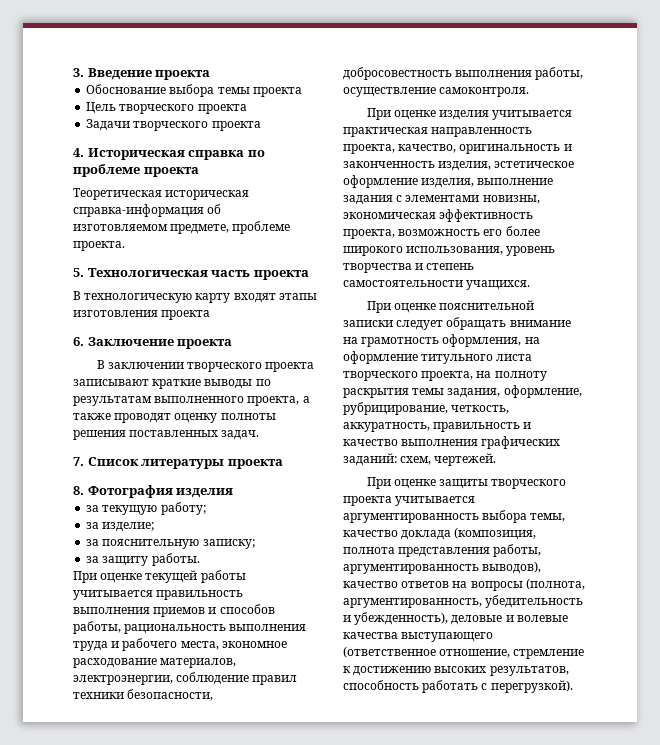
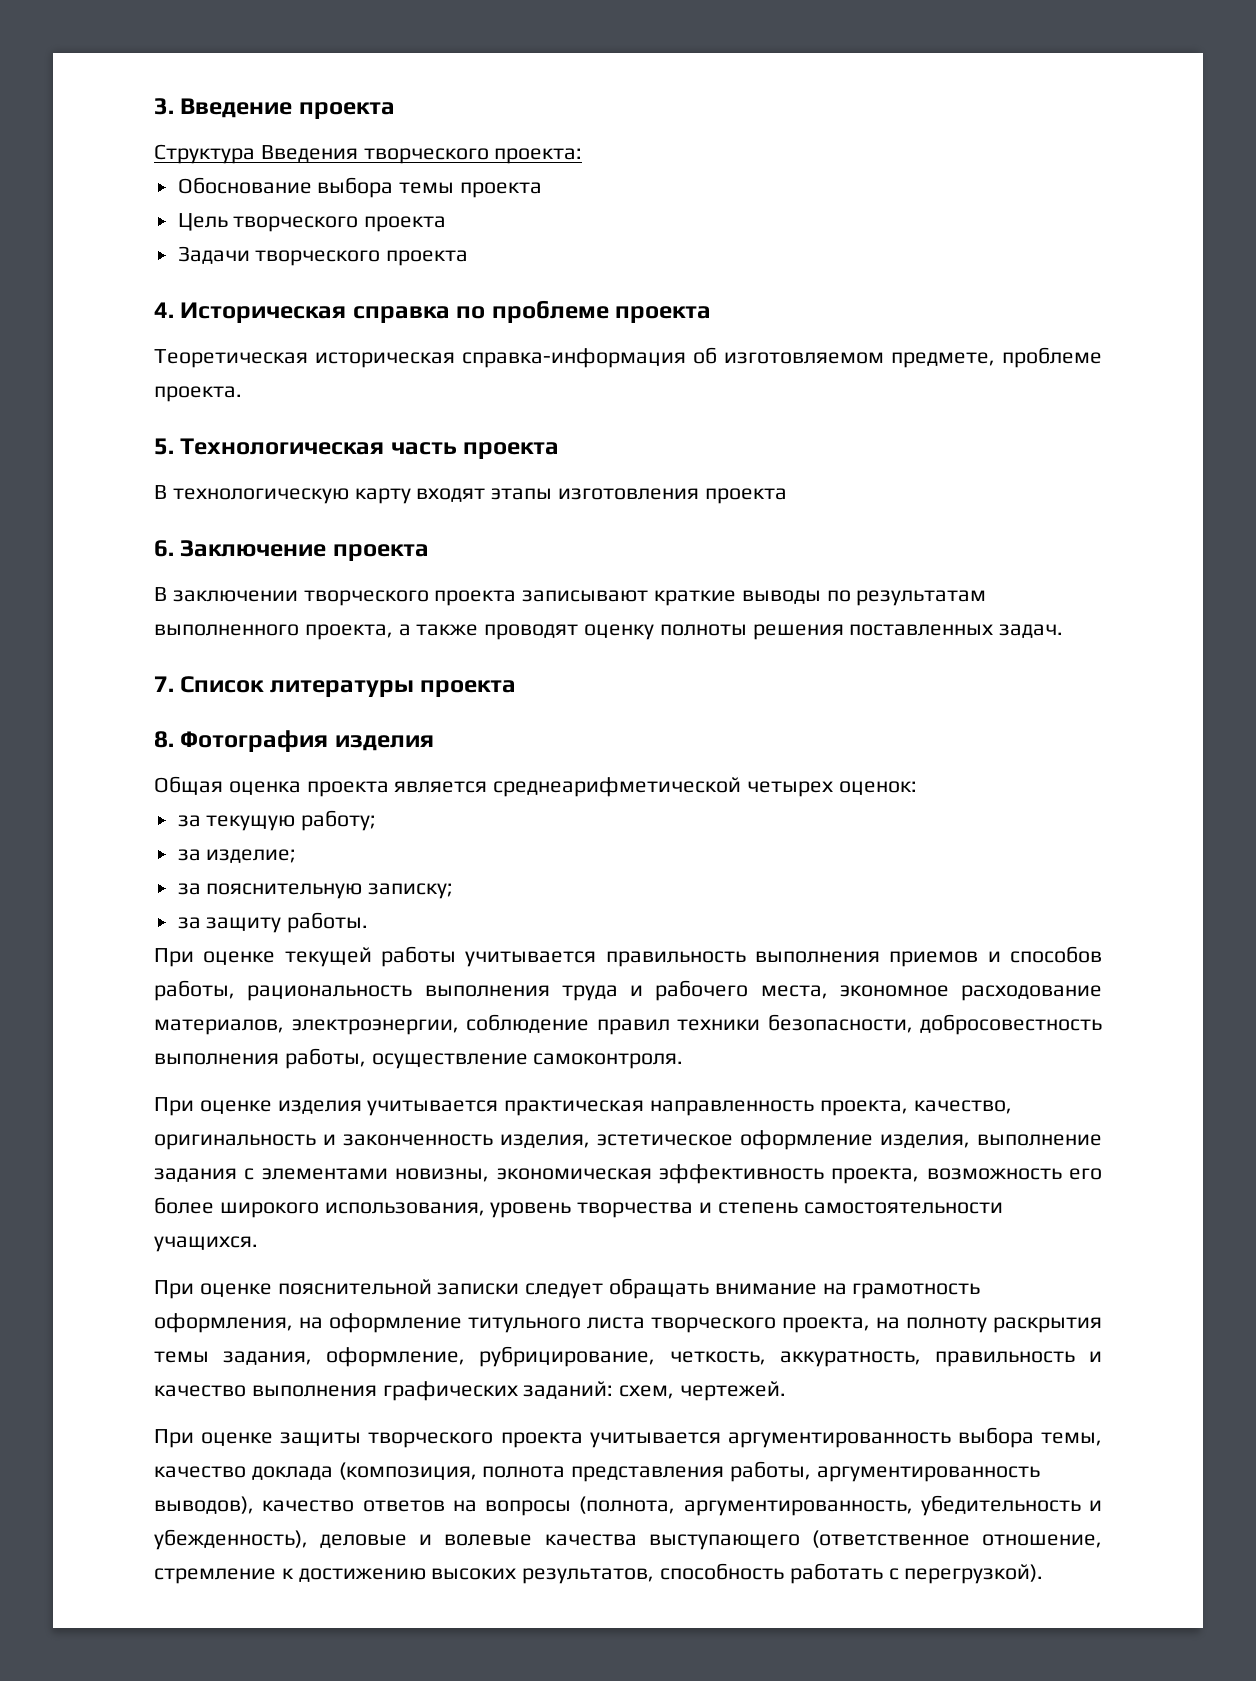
(211, 75) none -> [154,144,583,164] // Структура Введения творческого проекта:
(234, 493) none -> [154,776,917,797] // Общая оценка проекта является среднеарифметической четырех оценок:

